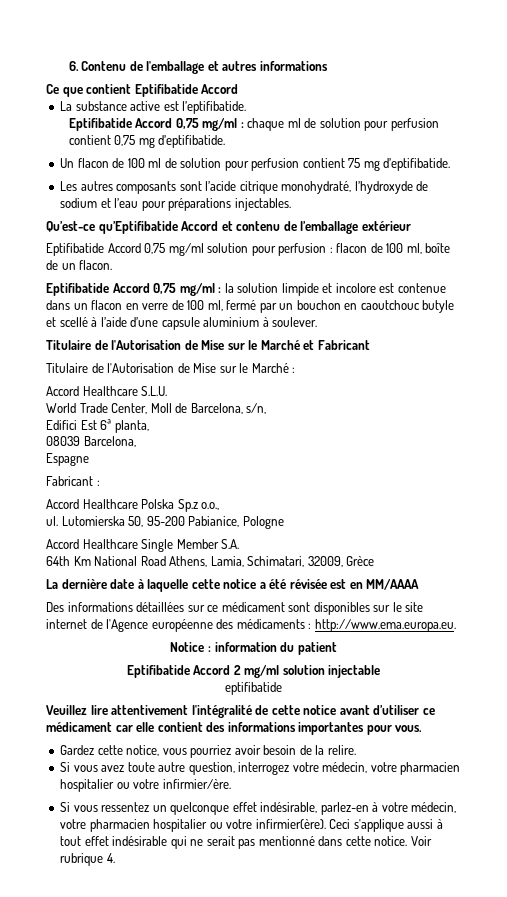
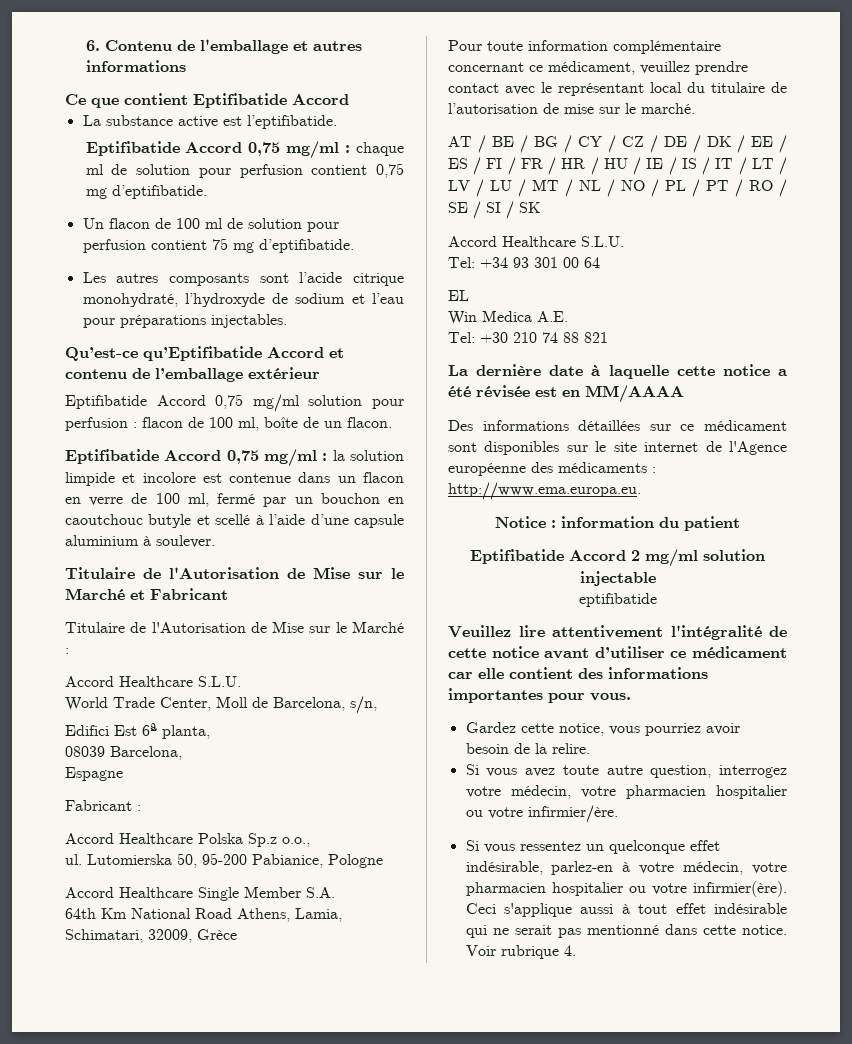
(375, 561) none -> [448,40,721,54] [448,61,748,75] [448,82,787,96] [448,103,695,114] [448,135,787,153] [448,157,788,175] [448,179,787,197] [448,201,540,219] [448,236,624,247] [448,257,600,268] [448,290,469,301] [448,310,568,325] [448,332,608,343] // Pour toute information complémentaire concernant ce médicament, veuillez prendre contact avec le représentant local du titulaire de l’autorisation de mise sur le marché. // AT / BE / BG / CY / CZ / DE / DK / EE / ES / FI / FR / HR / HU / IE / IS / IT / LT / LV / LU / MT / NL / NO / PL / PT / RO / SE / SI / SK // Accord Healthcare S.L.U. // Tel: +34 93 301 00 64 // EL // Win Medica Α.Ε. // Τel: +30 210 74 88 821

